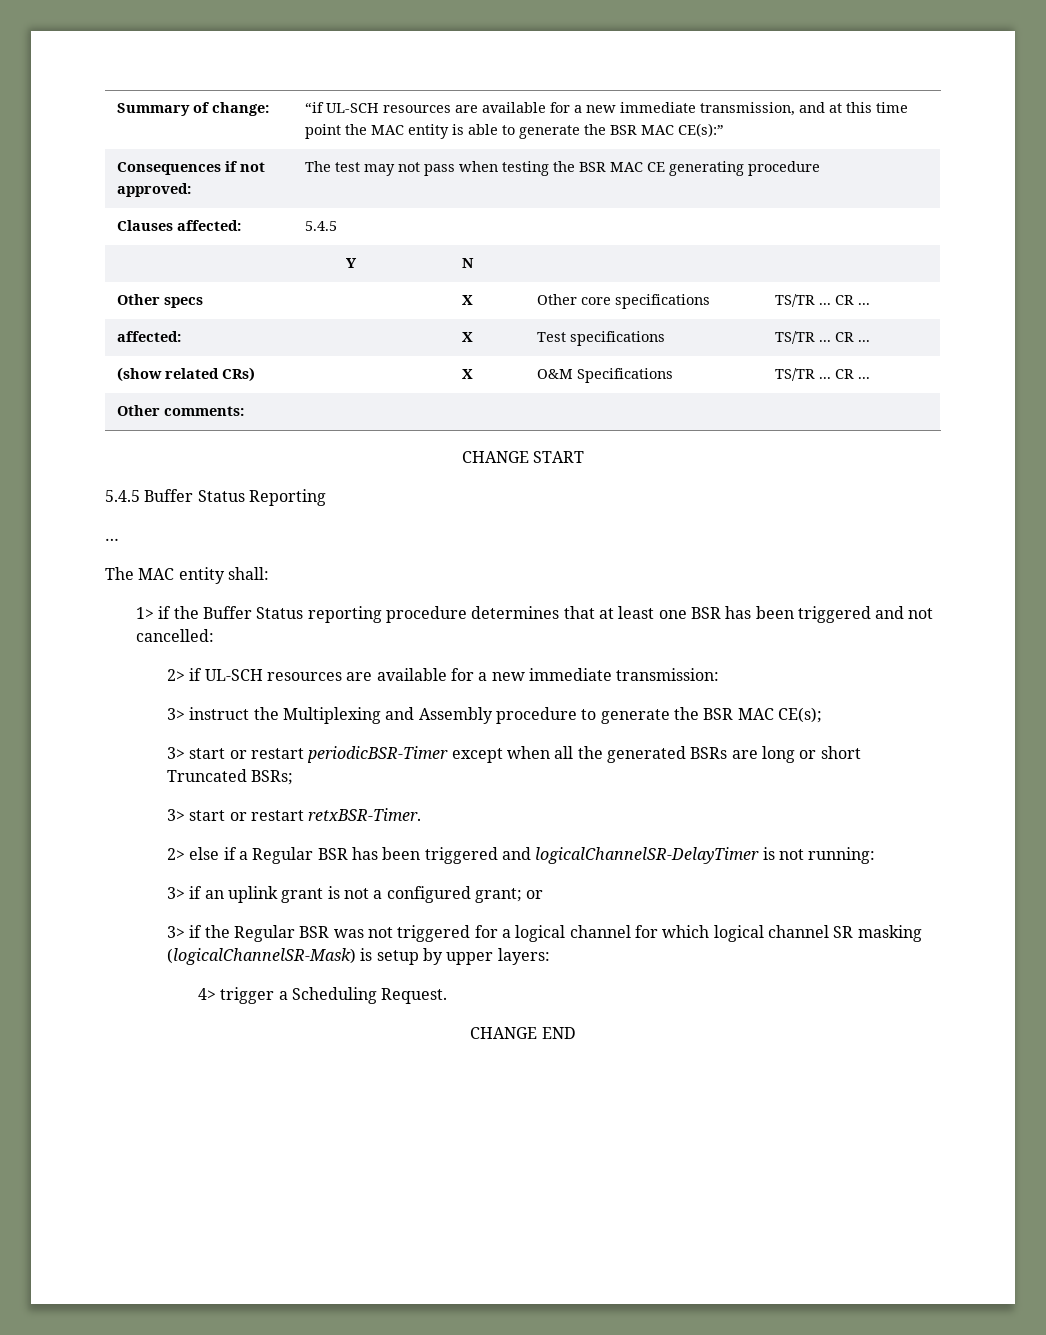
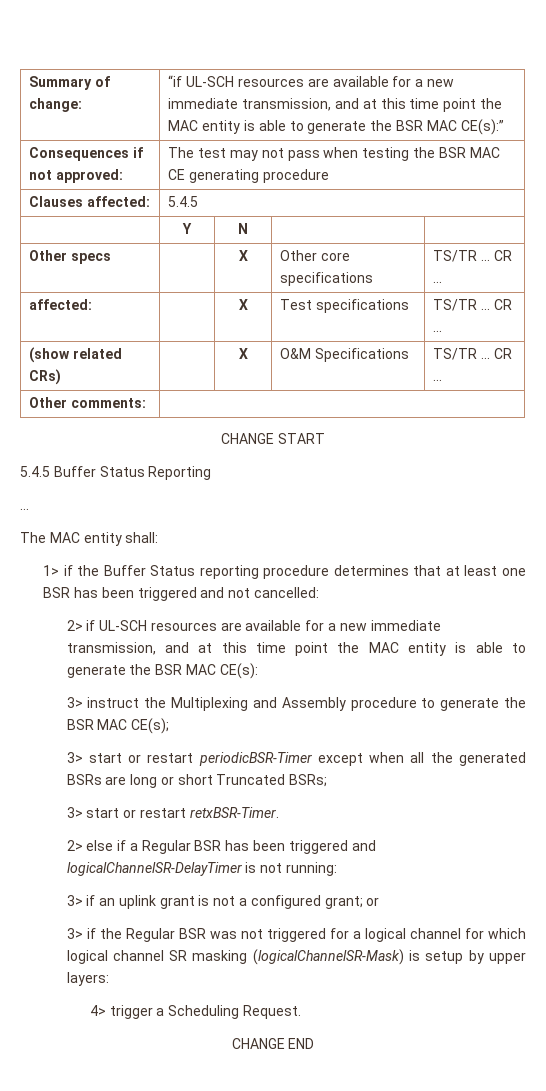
[616,668,720,681] transmission: -> [66,642,526,656] [66,663,258,679] transmission, and at this time point the MAC entity is able to generate the BSR MAC CE(s):

